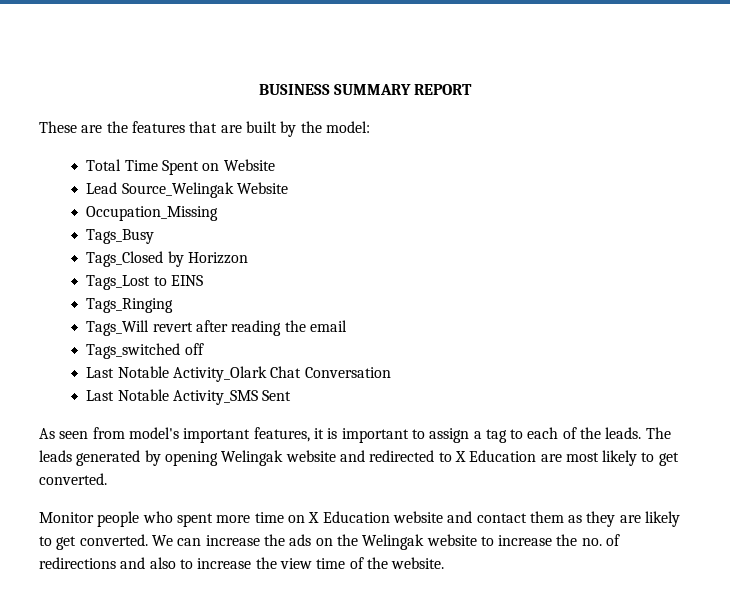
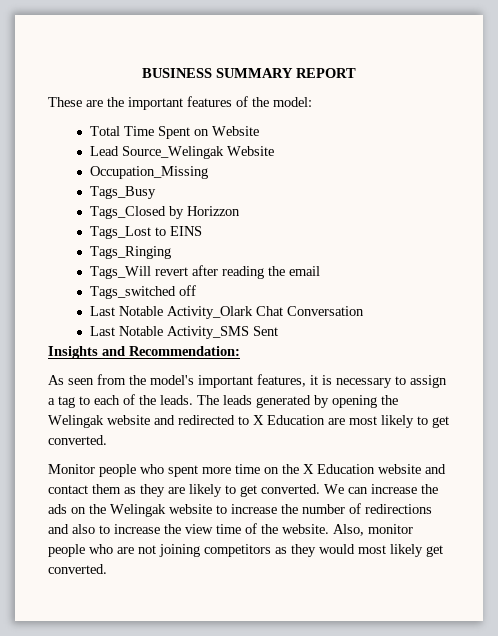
[131,121,297,137] features that are built by -> [128,96,248,110] important features of
(292, 395) none -> [48,346,240,359] // Insights and Recommendation:
(125, 433) none -> [129,375,146,385] the
[341,428,409,443] important -> [336,378,392,388] necessary
(218, 458) none -> [381,395,398,405] the
(305, 519) none -> [282,464,299,474] the
[581,538,602,546] no. -> [302,504,345,514] number
(445, 563) none -> [333,524,413,536] [48,544,443,557] [48,564,107,574] Also, monitor people who are not joining competitors as they would most likely get converted.

